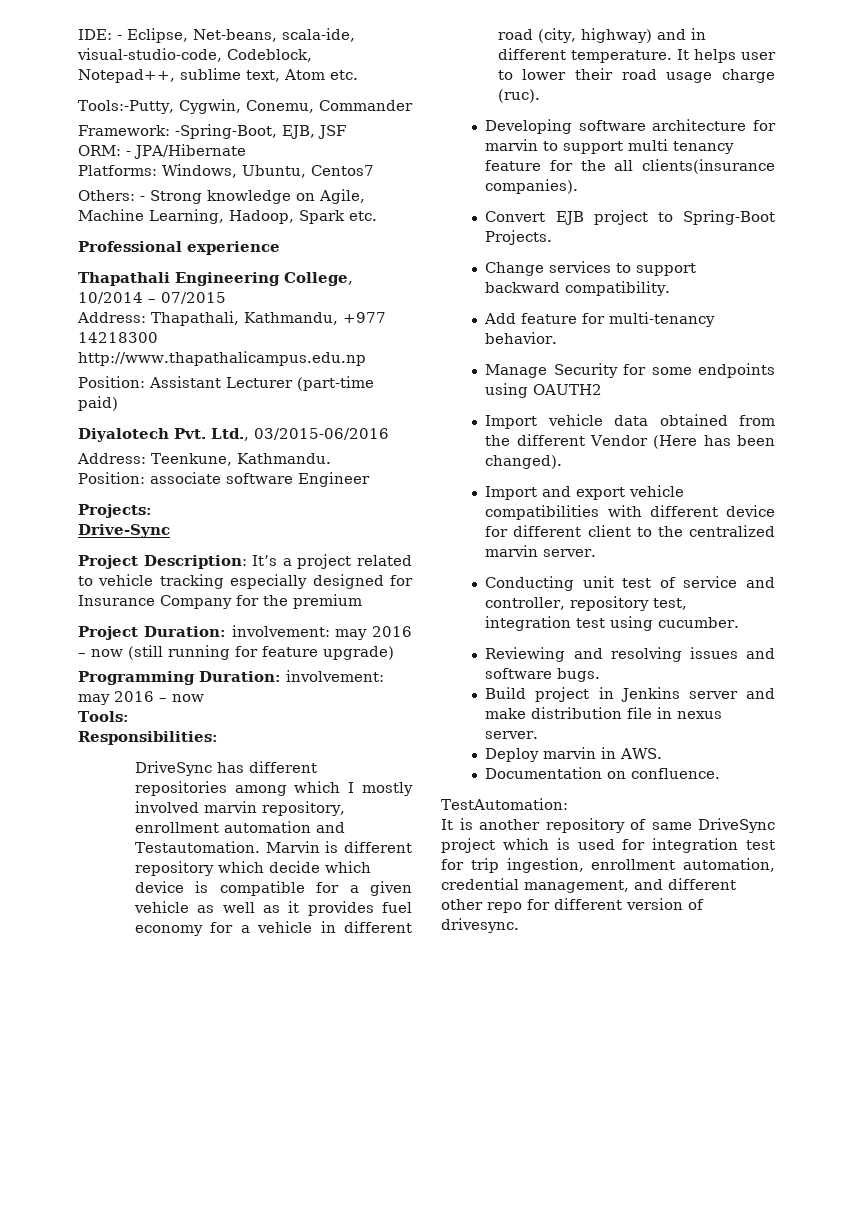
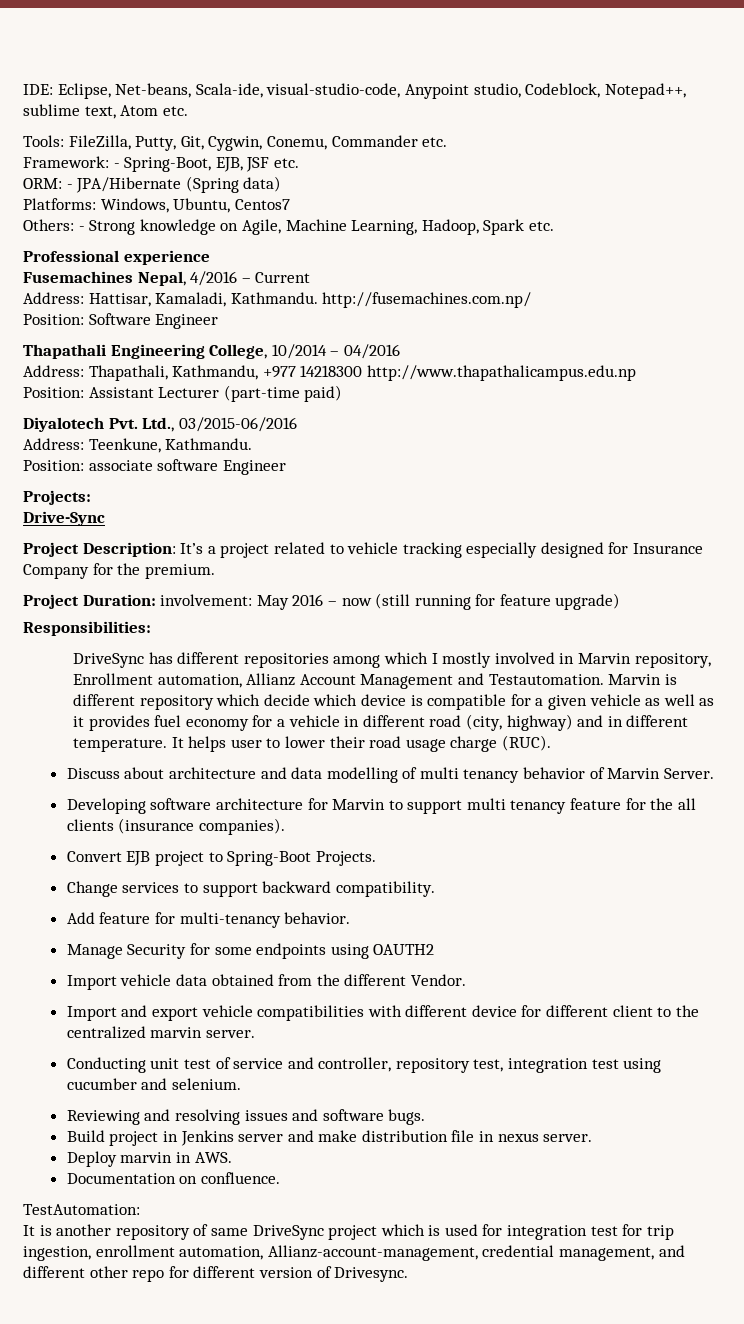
[117,35,122,40] - -> (53, 89) none
[282,28,355,42] [77,48,222,62] scala-ide, visual-studio-code, -> [195,83,521,99] Scala-ide, visual-studio-code, Anypoint studio,
[78,100,174,114] Tools:-Putty, -> [23,135,204,151] Tools: FileZilla, Putty, Git,
(413, 105) none -> [422,137,448,147] etc.
[175,124,277,139] -Spring-Boot, -> [113,157,212,172] - Spring-Boot,
(346, 132) none -> [273,158,299,168] etc.
(246, 151) none -> [185,176,282,193] (Spring data)
(280, 248) none -> [23,271,311,286] [23,292,532,308] [23,313,219,329] // Fusemachines Nepal, 4/2016 – Current // Address: Hattisar, Kamaladi, Kathmandu. http://fusemachines.com.np/ // Position: Software Engineer
[161,292,226,304] 07/2015 -> [343,344,400,359] 04/2016
[293,594,362,609] premium -> [144,564,215,579] premium.
[335,629,368,640] may -> [256,595,289,610] May
[78,670,384,685] [78,691,204,705] [78,711,129,722] // Programming Duration: involvement: may 2016 – now // Tools: -> (621, 601) none
[203,801,345,816] [134,821,311,833] marvin repository, enrollment automation -> [559,653,711,668] [73,673,454,689] in Marvin repository, Enrollment automation, Allianz Account Management
[497,89,540,103] (ruc). -> [501,735,551,751] [66,767,714,783] (RUC). // Discuss about architecture and data modelling of multi tenancy behavior of Marvin Server.
[485,139,539,151] marvin -> [332,799,386,810] Marvin
[642,159,775,174] clients(insurance -> [66,818,195,834] clients (insurance
[590,435,775,449] [485,455,563,469] Vendor (Here has been changed). -> [410,974,466,986] Vendor.
[658,617,740,628] cucumber. -> [66,1078,241,1090] cucumber and selenium.
(775, 865) none -> [267,1245,478,1261] Allianz-account-management,
[441,918,519,933] drivesync. -> [334,1267,409,1282] Drivesync.

